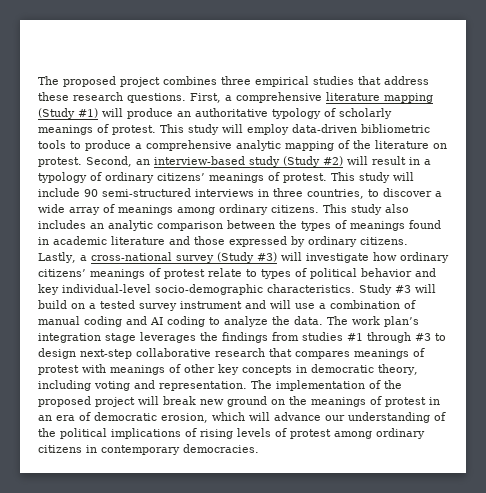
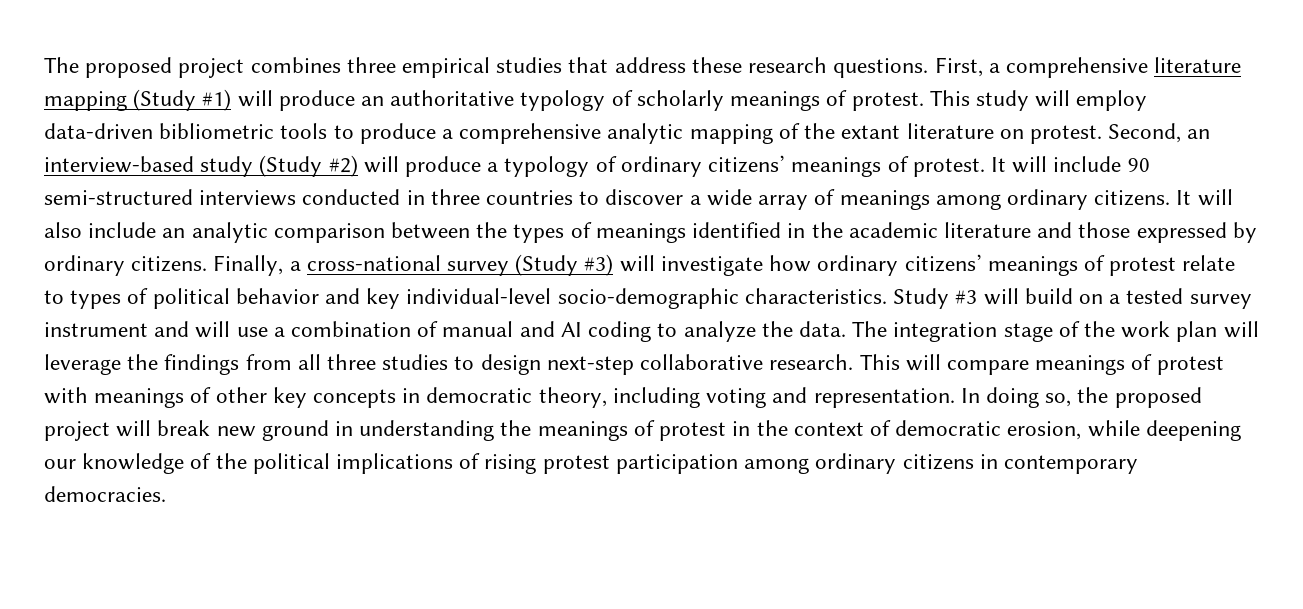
(371, 144) none -> [841,125,901,139] extant
[372,156,420,165] result in -> [405,156,482,177] produce
[331,172,390,183] This study -> [990,157,1006,172] It
(254, 193) none -> [302,189,401,205] conducted
[307,189,364,199] countries, -> [486,190,574,205] countries
[323,204,409,215] [38,220,86,229] This study also includes -> [1176,189,1233,206] [44,222,157,238] It will also include
[409,220,441,229] [38,237,49,245] found in -> [692,222,843,238] identified in the
[38,252,76,263] Lastly, -> [213,255,284,276] Finally,
[84,316,122,327] coding -> (514, 329) none
[352,316,419,327] [38,332,446,343] [38,348,350,359] work plan’s integration stage leverages the findings from studies #1 through #3 to design next-step collaborative research that compares -> [893,321,1259,342] [44,354,1029,375] integration stage of the work plan will leverage the findings from all three studies to design next-step collaborative research. This will compare
[251,380,381,391] The implementation of -> [960,387,1072,408] In doing so,
[271,399,285,405] on -> [335,420,495,441] in understanding
[38,415,75,421] an era -> [756,420,864,436] the context
[212,412,430,423] which will advance our understanding -> [1087,420,1241,441] [44,453,185,474] while deepening our knowledge
[237,428,331,439] levels of protest -> [542,454,738,474] protest participation

